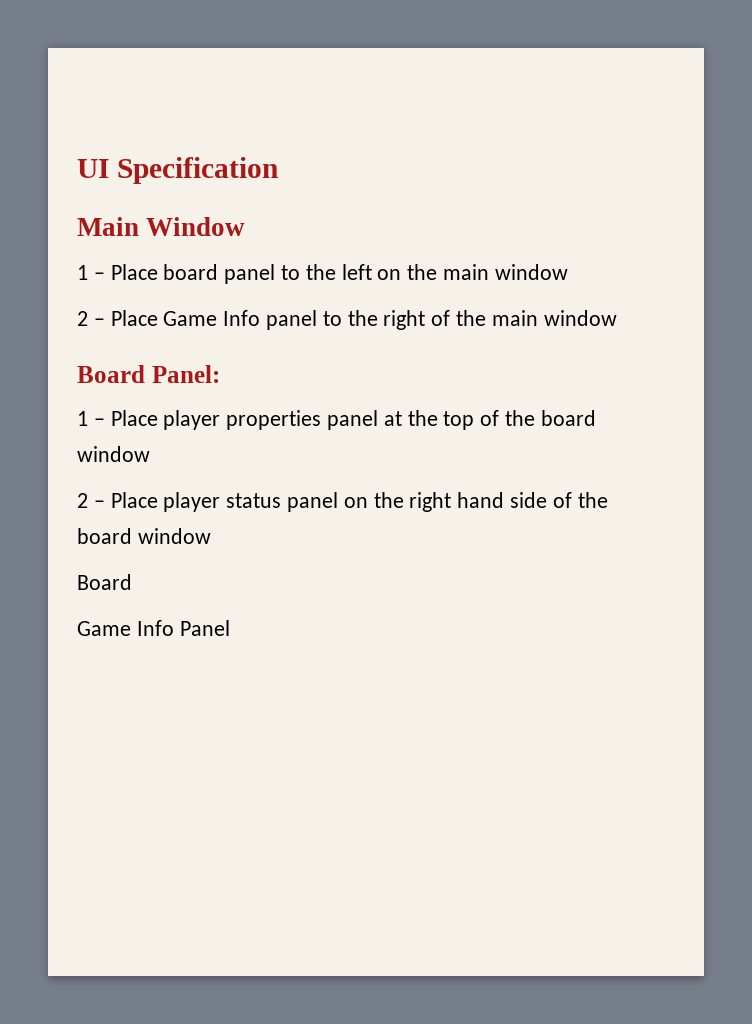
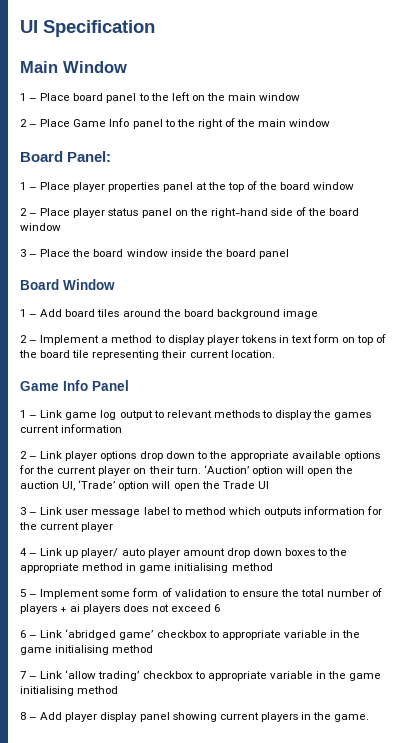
[409,492,505,512] right hand -> [210,208,268,218] right-hand
[77,574,132,590] [77,620,230,636] Board // Game Info Panel -> [20,249,289,259] [20,279,115,290] [20,309,318,319] [20,334,387,345] [19,350,275,360] [20,380,129,391] [20,410,372,420] [20,424,123,433] [20,451,381,461] [19,465,354,476] [20,480,269,491] [20,506,383,517] [19,522,114,532] [20,548,348,558] [20,563,273,573] [20,588,383,599] [20,604,220,614] [20,629,361,640] [20,645,154,655] [20,670,382,681] [20,686,119,696] [20,712,370,722] 3 – Place the board window inside the board panel // Board Window // 1 – Add board tiles around the board background image // 2 – Implement a method to display player tokens in text form on top of the board tile representing their current location. // Game Info Panel // 1 – Link game log output to relevant methods to display the games current information // 2 – Link player options drop down to the appropriate available options for the current player on their turn. ‘Auction’ option will open the auction UI, ‘Trade’ option will open the Trade UI // 3 – Link user message label to method which outputs information for the current player // 4 – Link up player/ auto player amount drop down boxes to the appropriate method in game initialising method // 5 – Implement some form of validation to ensure the total number of players + ai players does not exceed 6 // 6 – Link ‘abridged game’ checkbox to appropriate variable in the game initialising method // 7 – Link ‘allow trading’ checkbox to appropriate variable in the game initialising method // 8 – Add player display panel showing current players in the game.

